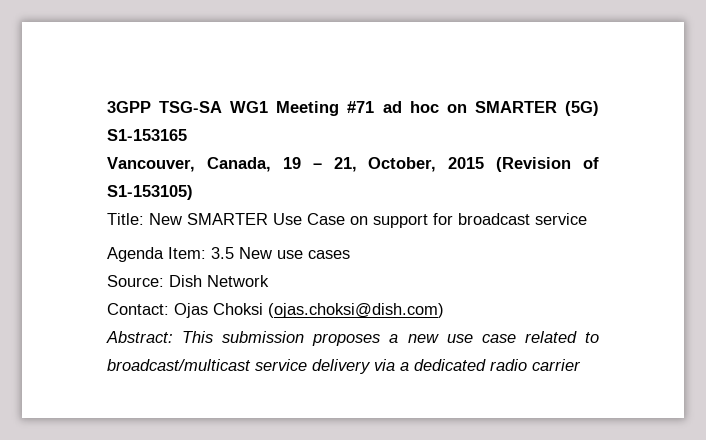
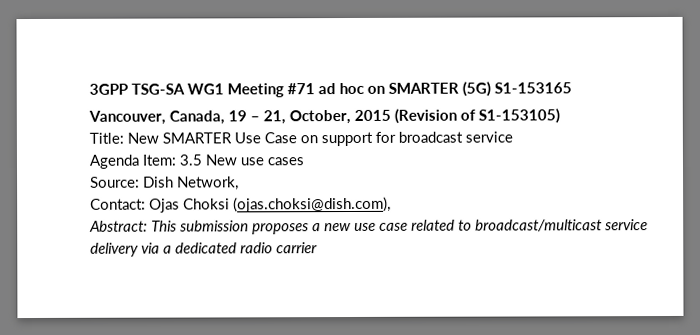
[207,275,269,287] Network -> [177,176,239,191] Network,
[268,303,444,318] (ojas.choksi@dish.com) -> [233,196,391,213] (ojas.choksi@dish.com),

